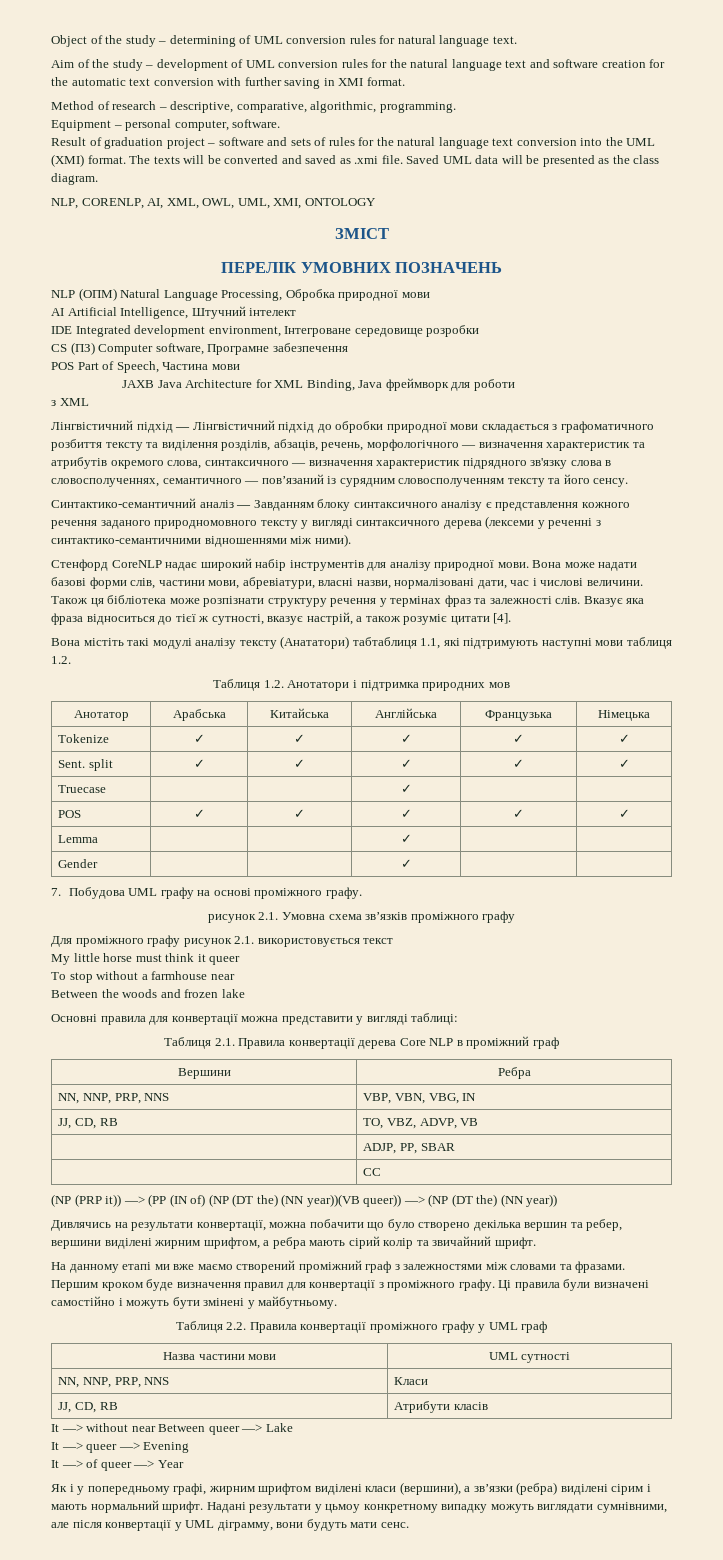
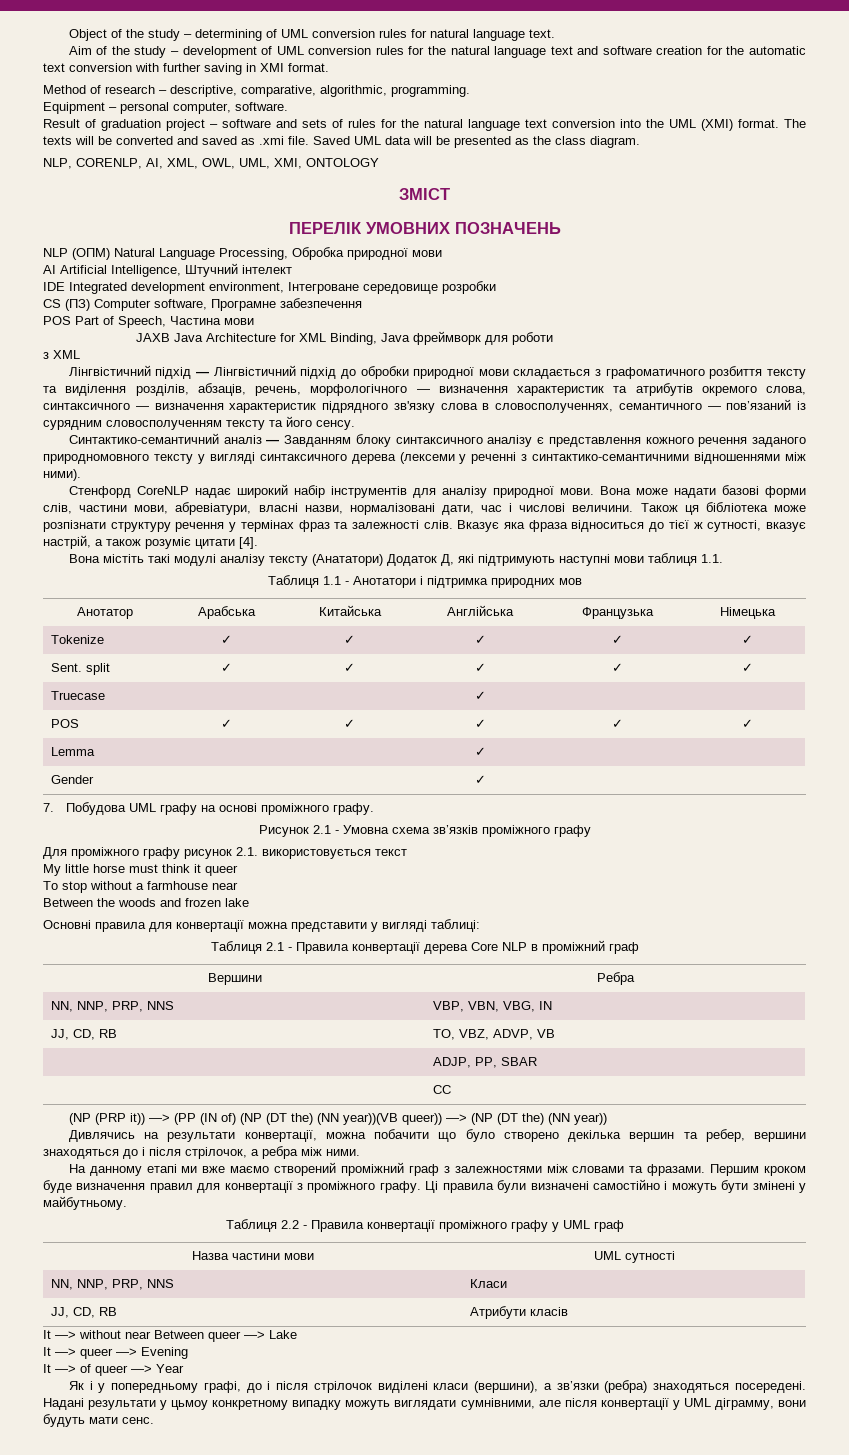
[352,637,441,649] табтаблиця 1.1, -> [386,554,454,566] Додаток Д,
[51,656,71,664] [213,679,284,691] 1.2. // Таблиця 1.2. -> [700,554,723,563] [267,575,349,588] 1.1. // Таблиця 1.1 -
[207,912,279,923] рисунок 2.1. -> [258,825,339,837] Рисунок 2.1 -
[214,1038,235,1046] 2.1. -> [265,942,292,951] 2.1 -
[104,1236,536,1249] виділені жирним шрифтом, а ребра мають сірий колір та звичайний шрифт. -> [43,1146,360,1159] знаходяться до і після стрілочок, а ребра між ними.
[226,1322,247,1330] 2.2. -> [280,1220,307,1229] 2.2 -
[208,1483,312,1495] жирним шрифтом -> [246,1381,372,1393] до і після стрілочок
[560,1484,651,1495] [51,1500,204,1513] виділені сірим і мають нормальний шрифт. -> [653,1381,806,1393] знаходяться посередені.

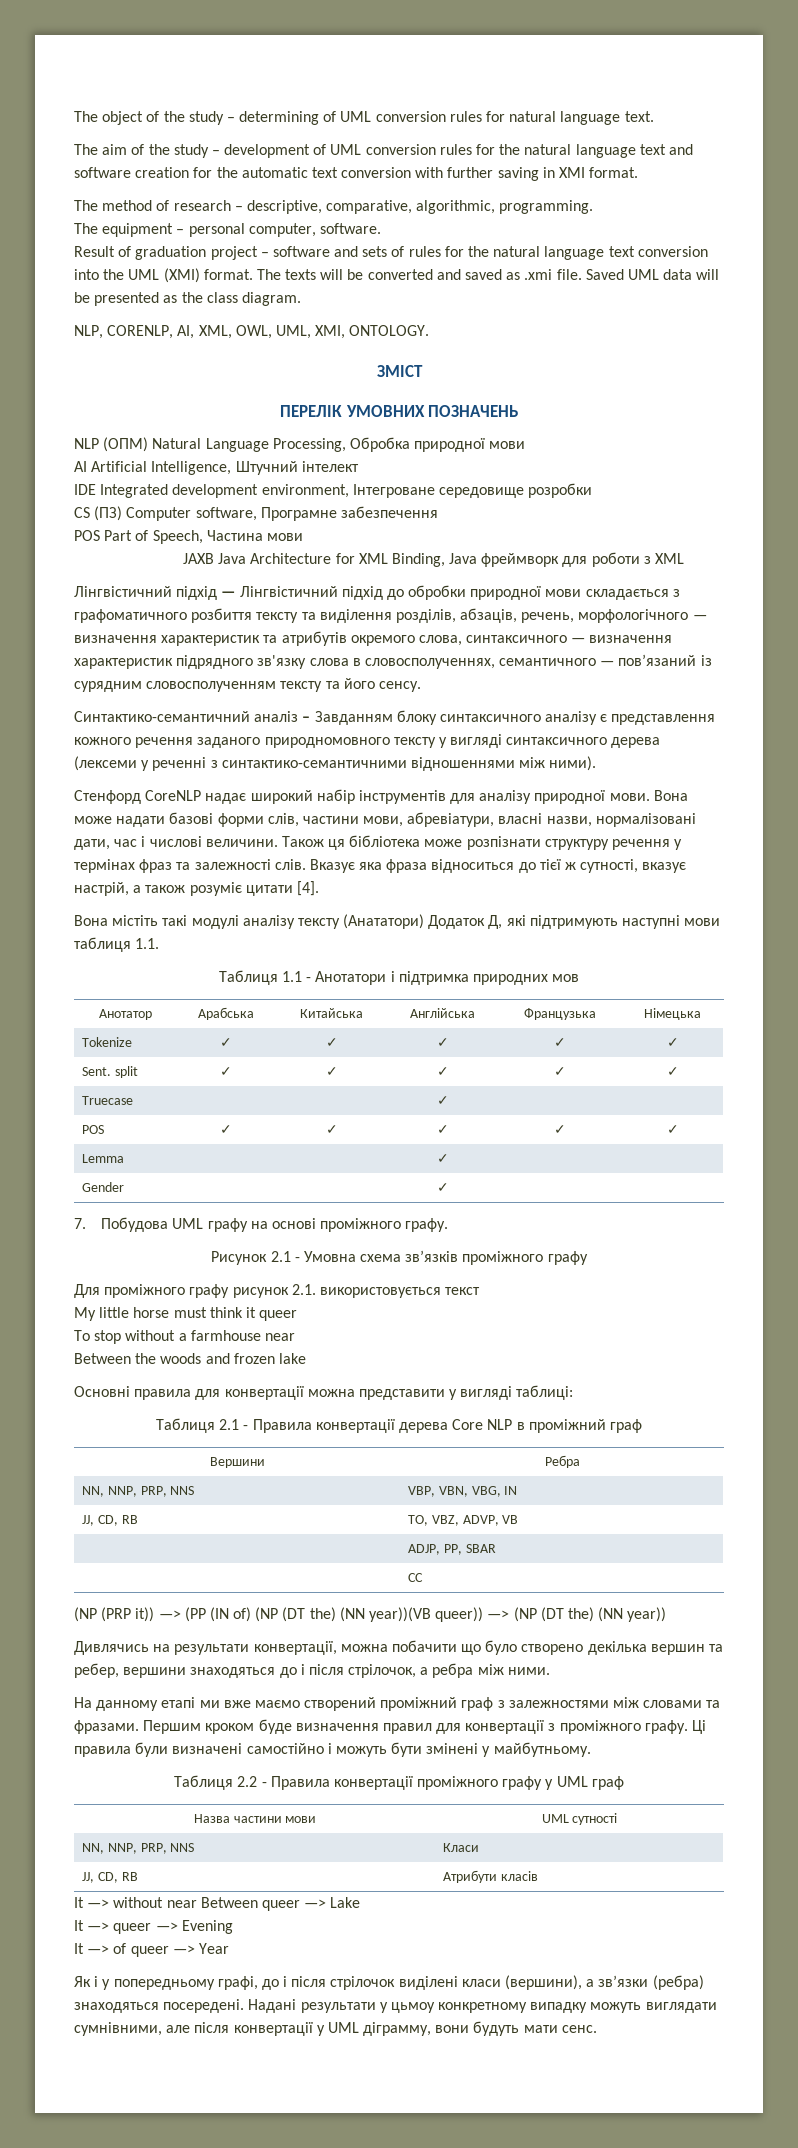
[68,29,107,41] Object -> [74,111,144,125] The object
[68,46,92,55] Aim -> [74,144,128,155] The aim
[43,85,86,94] Method -> [74,200,153,211] The method
[43,102,105,114] Equipment -> [74,223,174,237] The equipment
[306,158,379,167] ONTOLOGY -> [349,325,430,336] ONTOLOGY.
(554, 338) // -> (640, 559) none
[266,439,280,444] — -> [302,716,311,722] –

